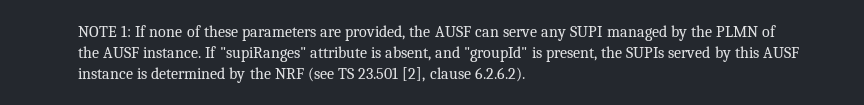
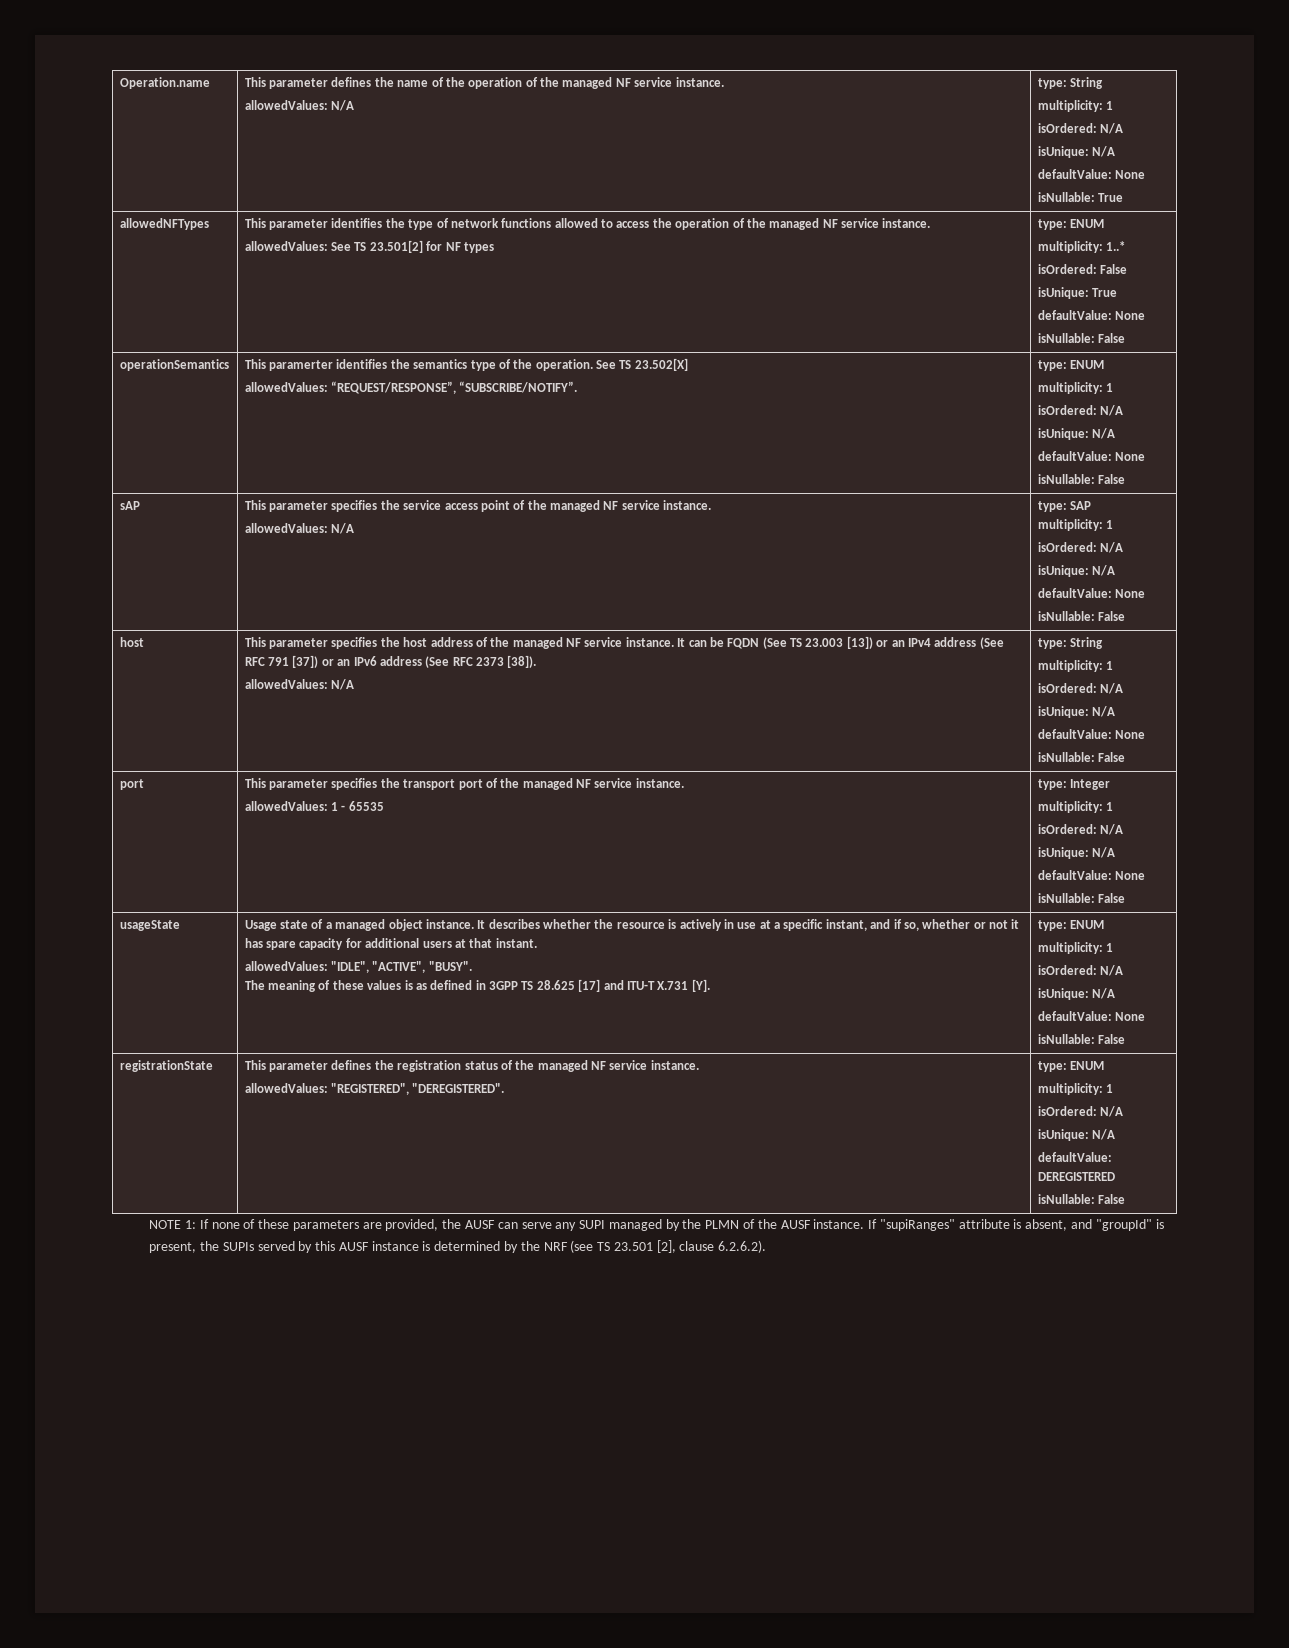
(77, 31) none -> [119,77,210,89] [244,77,724,89] [244,100,355,111] [1037,77,1104,89] [1037,100,1114,112] [1037,123,1124,134] [1037,146,1116,158] [1037,169,1146,179] [1037,192,1124,202] [119,218,209,230] [244,218,931,230] [244,240,494,253] [1037,219,1105,230] [1037,241,1126,253] [1037,264,1128,274] [1037,287,1118,299] [1037,310,1146,320] [1037,333,1126,343] [119,359,229,371] [244,358,688,371] [244,381,578,394] [1037,360,1105,371] [1037,382,1114,394] [1037,405,1124,416] [1037,428,1116,440] [1037,451,1146,461] [1037,474,1126,484] [119,501,140,510] [244,500,712,512] [244,523,355,534] [1037,501,1092,512] [1037,519,1114,531] [1037,542,1124,553] [1037,565,1116,577] [1037,588,1146,598] [1037,611,1126,621] [119,637,144,647] [244,636,1004,649] [244,655,537,668] [244,679,355,690] [1037,637,1104,649] [1037,660,1114,672] [1037,683,1124,694] [1037,706,1116,718] [1037,729,1146,739] [1037,752,1126,762] [119,779,144,790] [244,778,684,790] [244,801,384,811] [1037,779,1111,790] [1037,801,1114,813] [1037,824,1124,835] [1037,847,1116,859] [1037,870,1146,880] [1037,893,1126,903] [119,920,180,931] [244,919,1020,931] [244,938,537,950] [244,961,472,973] [244,979,710,992] [1037,920,1105,931] [1037,942,1114,954] [1037,965,1124,976] [1037,988,1116,1000] [1037,1011,1146,1021] [1037,1034,1126,1044] [119,1060,213,1072] [244,1060,699,1072] [244,1083,505,1095] [1037,1061,1105,1072] [1037,1083,1114,1095] [1037,1106,1124,1117] [1037,1129,1116,1141] [1037,1152,1112,1162] [1037,1172,1115,1181] [1037,1194,1126,1204] Operation.name | This parameter defines the name of the operation of the managed NF service instance. // allowedValues: N/A | type: String // multiplicity: 1 // isOrdered: N/A // isUnique: N/A // defaultValue: None // isNullable: True // allowedNFTypes | This parameter identifies the type of network functions allowed to access the operation of the managed NF service instance. // allowedValues: See TS 23.501[2] for NF types | type: ENUM // multiplicity: 1..* // isOrdered: False // isUnique: True // defaultValue: None // isNullable: False // operationSemantics | This paramerter identifies the semantics type of the operation. See TS 23.502[X] // allowedValues: “REQUEST/RESPONSE”, “SUBSCRIBE/NOTIFY”. | type: ENUM // multiplicity: 1 // isOrdered: N/A // isUnique: N/A // defaultValue: None // isNullable: False // sAP | This parameter specifies the service access point of the managed NF service instance. // allowedValues: N/A | type: SAP // multiplicity: 1 // isOrdered: N/A // isUnique: N/A // defaultValue: None // isNullable: False // host | This parameter specifies the host address of the managed NF service instance. It can be FQDN (See TS 23.003 [13]) or an IPv4 address (See RFC 791 [37]) or an IPv6 address (See RFC 2373 [38]). // allowedValues: N/A | type: String // multiplicity: 1 // isOrdered: N/A // isUnique: N/A // defaultValue: None // isNullable: False // port | This parameter specifies the transport port of the managed NF service instance. // allowedValues: 1 - 65535 | type: Integer // multiplicity: 1 // isOrdered: N/A // isUnique: N/A // defaultValue: None // isNullable: False // usageState | Usage state of a managed object instance. It describes whether the resource is actively in use at a specific instant, and if so, whether or not it has spare capacity for additional users at that instant. // allowedValues: "IDLE", "ACTIVE", "BUSY". // The meaning of these values is as defined in 3GPP TS 28.625 [17] and ITU-T X.731 [Y]. | type: ENUM // multiplicity: 1 // isOrdered: N/A // isUnique: N/A // defaultValue: None // isNullable: False // registrationState | This parameter defines the registration status of the managed NF service instance. // allowedValues: "REGISTERED", "DEREGISTERED". | type: ENUM // multiplicity: 1 // isOrdered: N/A // isUnique: N/A // defaultValue: DEREGISTERED // isNullable: False //

